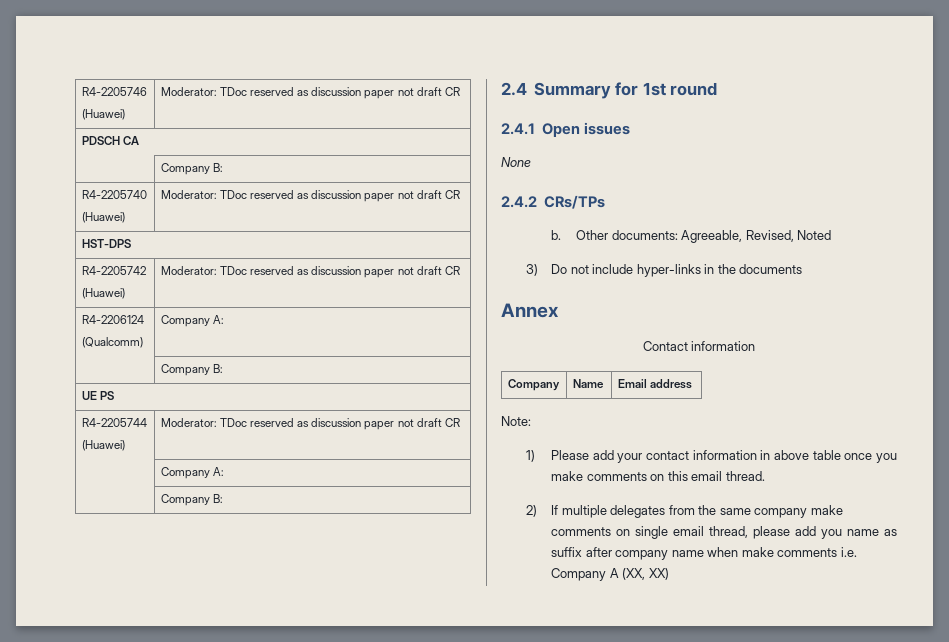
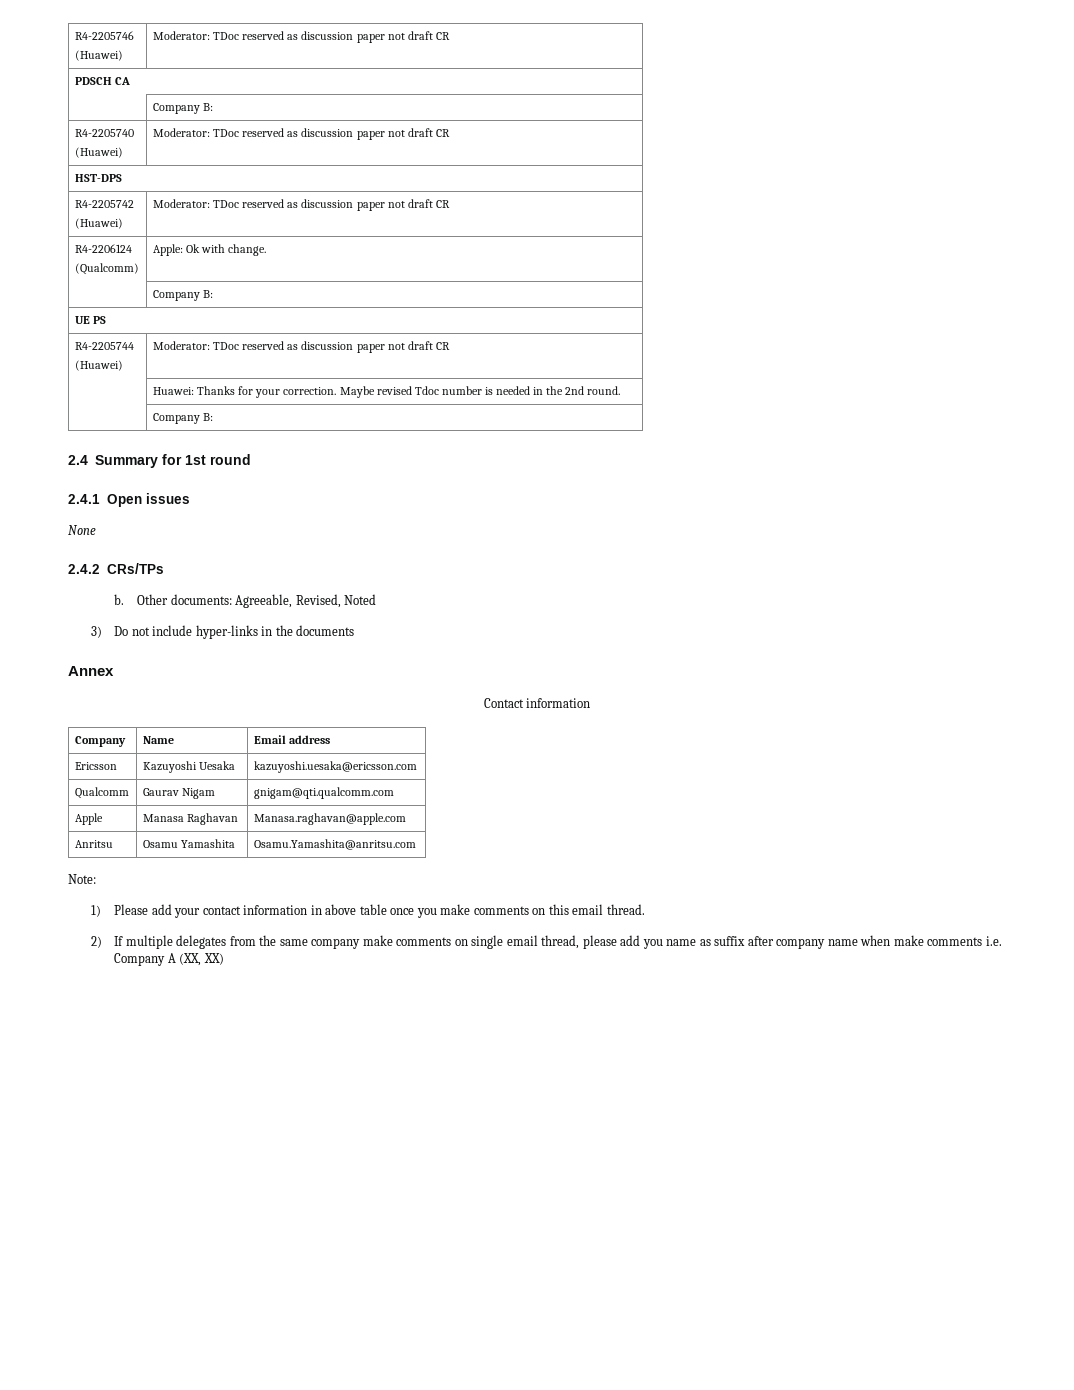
[160,315,225,327] Company A: -> [152,244,267,256] Apple: Ok with change.
[160,467,225,479] Company A: -> [152,386,621,398] Huawei: Thanks for your correction. Maybe revised Tdoc number is needed in the 2nd round.
(693, 384) none -> [74,762,117,770] [142,761,236,773] [253,761,417,773] [74,787,129,799] [142,788,216,799] [253,787,394,799] [74,813,103,825] [142,813,239,825] [253,813,406,825] [74,840,113,848] [142,839,236,848] [253,839,416,850] // Ericsson | Kazuyoshi Uesaka | kazuyoshi.uesaka@ericsson.com // Qualcomm | Gaurav Nigam | gnigam@qti.qualcomm.com // Apple | Manasa Raghavan | Manasa.raghavan@apple.com // Anritsu | Osamu Yamashita | Osamu.Yamashita@anritsu.com

